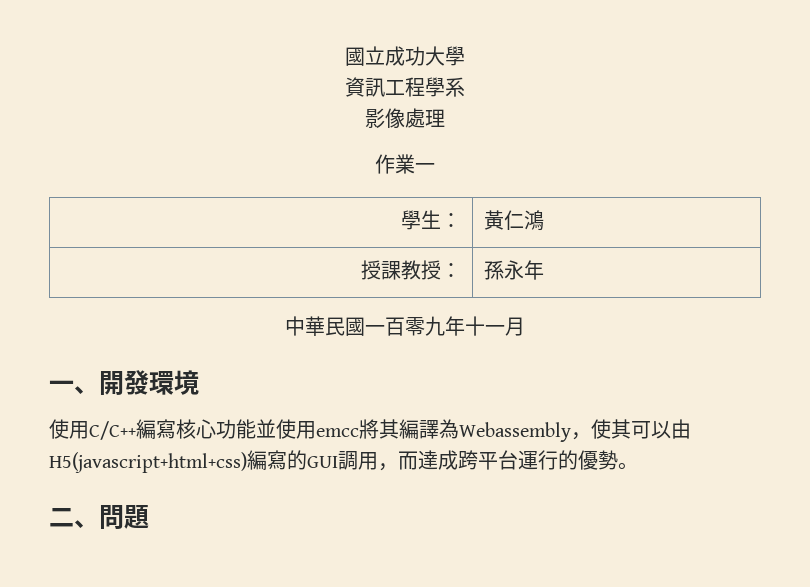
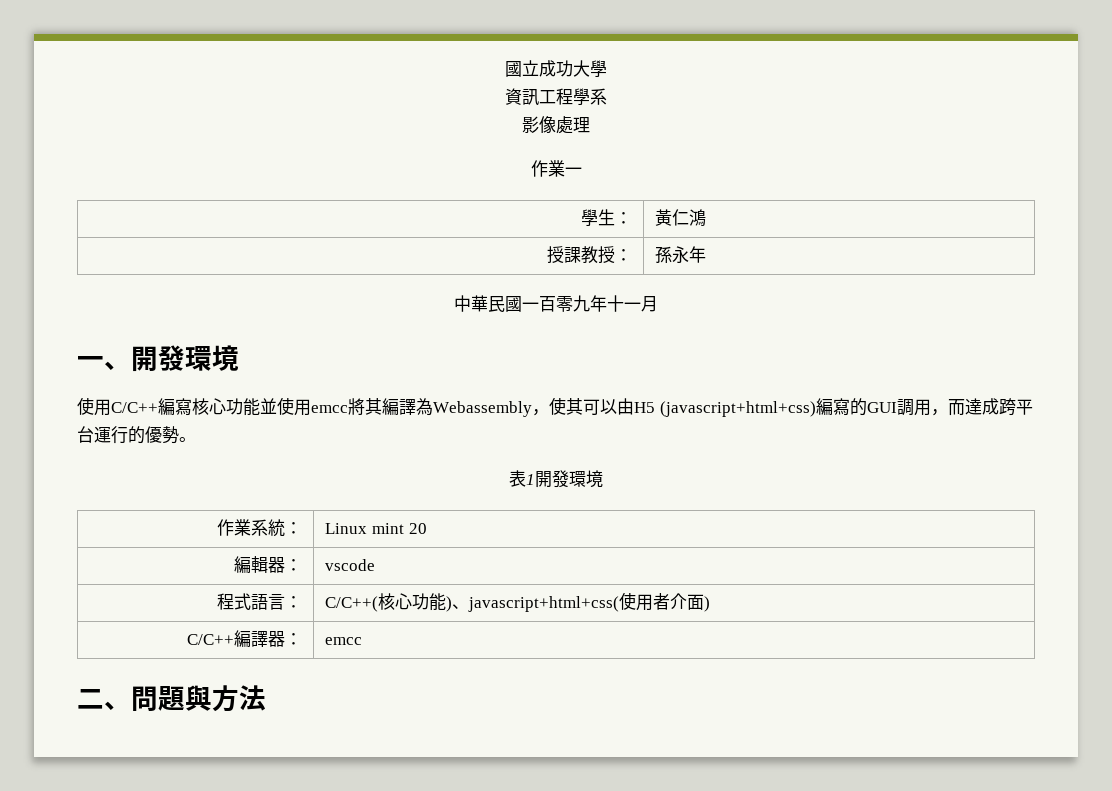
[49,452,247,473] H5(javascript+html+css) -> [634,401,816,417] H5 (javascript+html+css)
(638, 466) none -> [509,470,603,488] [216,519,302,537] [325,523,427,534] [233,556,302,573] [325,559,376,571] [216,593,302,610] [325,592,711,612] [186,630,302,647] [325,637,363,645] // 表1開發環境 // 作業系統： | Linux mint 20 // 編輯器： | vscode // 程式語言： | C/C++(核心功能)、javascript+html+css(使用者介面) // C/C++編譯器： | emcc
(149, 517) none -> [185,685,266,712] 與方法

